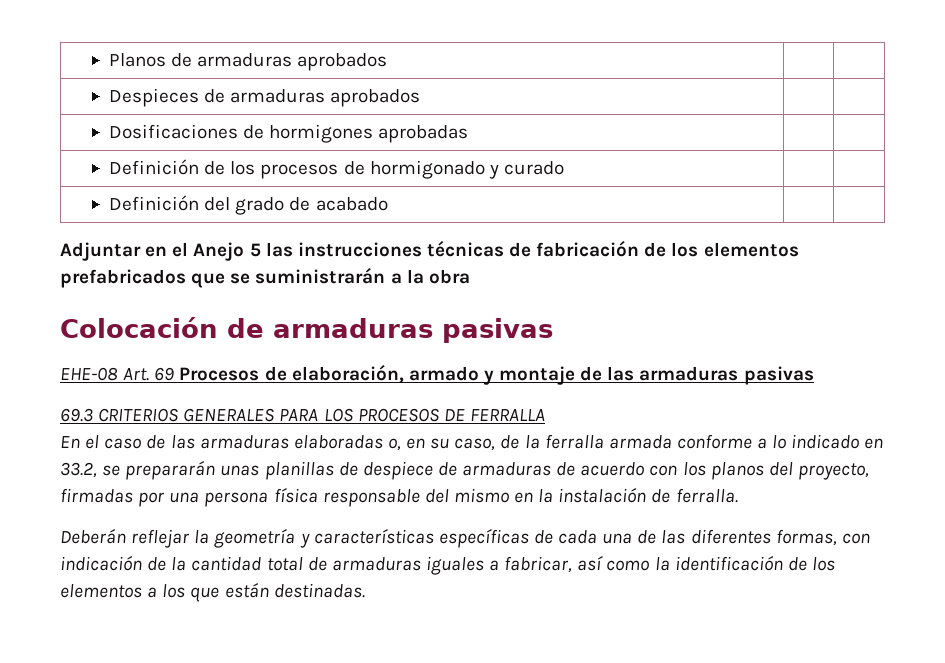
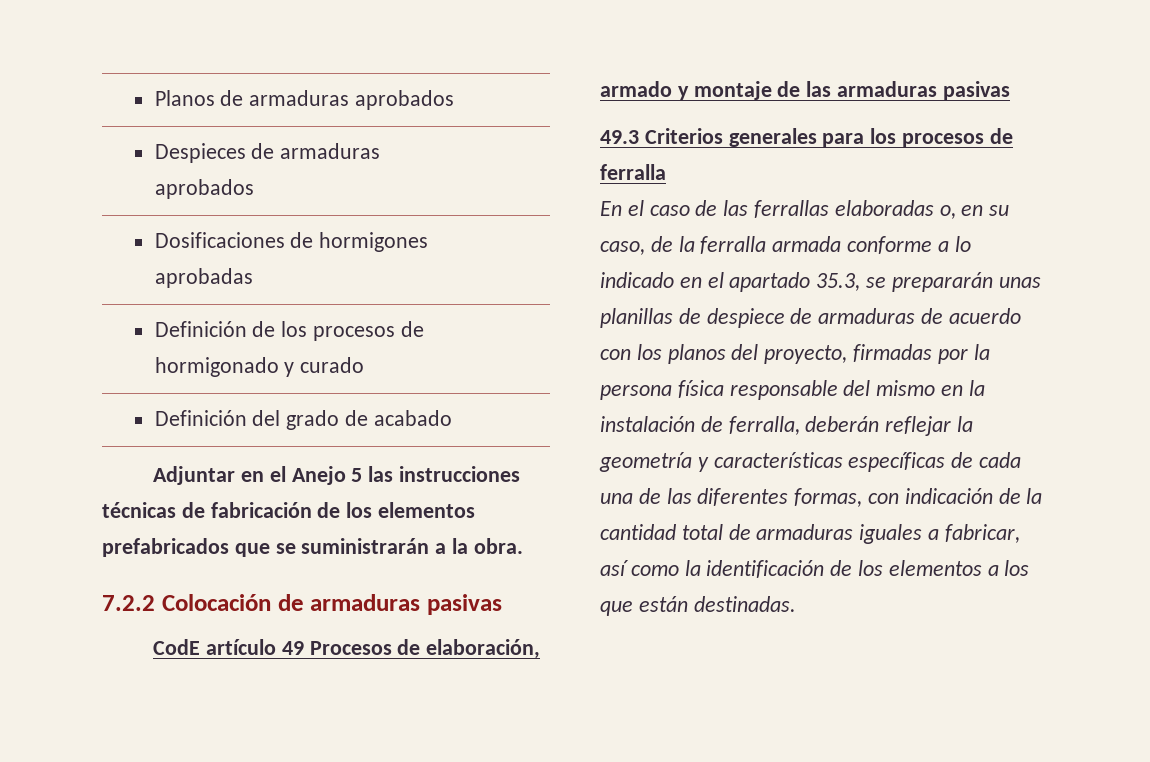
[428,269,470,284] obra // -> [473,538,523,554] [102,595,155,611] obra. // 7.2.2
[60,367,175,381] EHE-08 Art. 69 -> [153,639,304,655] CodE artículo 49
[60,408,545,422] 69.3 CRITERIOS GENERALES PARA LOS PROCESOS DE FERRALLA -> [600,128,1013,147] [600,164,666,180] 49.3 Criterios generales para los procesos de ferralla
[199,435,289,449] armaduras -> [754,200,830,218] ferrallas
[60,462,97,478] 33.2, -> [707,272,861,292] el apartado 35.3,
[169,492,200,503] una -> [973,344,990,360] la
[675,488,738,503] [60,528,126,544] ferralla. // Deberán -> [728,416,880,435] ferralla, deberán

